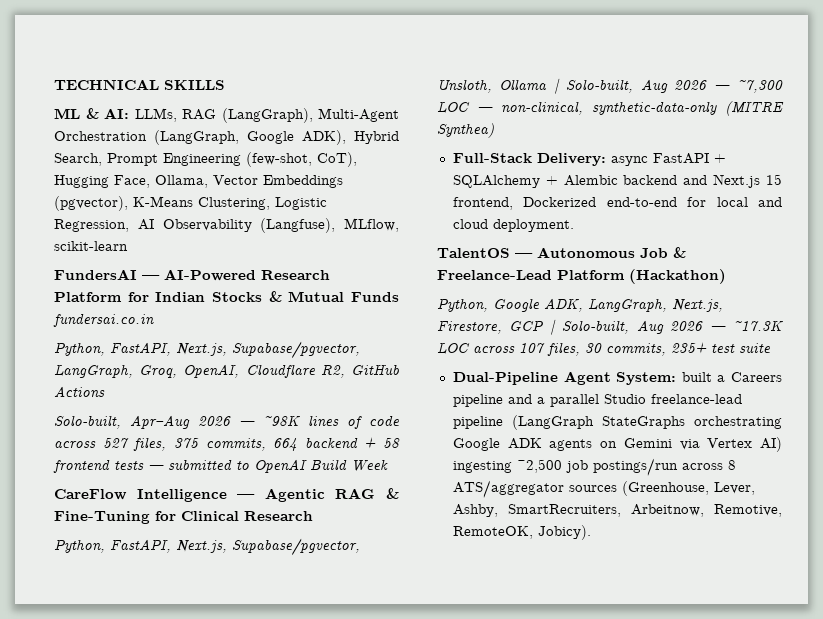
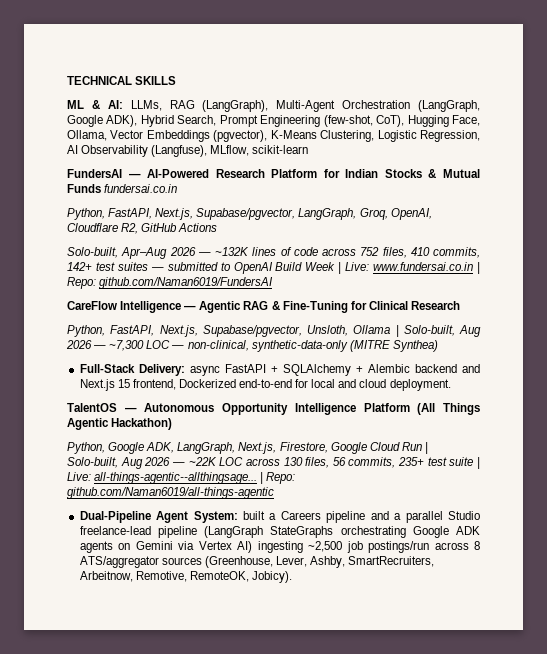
[262,415,301,426] ~98K -> [215,247,249,256] ~132K
[102,437,400,451] [53,459,144,473] 527 files, 375 commits, 664 backend + 58 frontend tests -> [360,247,480,258] [67,262,148,271] 752 files, 410 commits, 142+ test suites
(388, 465) none -> [338,262,480,274] [67,277,274,289] | Live: www.fundersai.co.in | Repo: github.com/Naman6019/FundersAI
[640,247,686,258] [437,269,726,284] Job & Freelance-Lead Platform (Hackathon) -> [222,403,481,415] [67,418,173,430] Opportunity Intelligence Platform (All Things Agentic Hackathon)
[509,319,783,335] GCP | Solo-built, Aug 2026 — ~17.3K -> [330,442,428,454] [67,457,217,469] Google Cloud Run | Solo-built, Aug 2026 — ~22K
[519,342,602,356] 107 files, 30 -> [283,457,346,468] 130 files, 56
(771, 348) none -> [477,457,481,469] [67,472,296,484] [67,487,274,499] | Live: all-things-agentic--allthingsage... | Repo: github.com/Naman6019/all-things-agentic

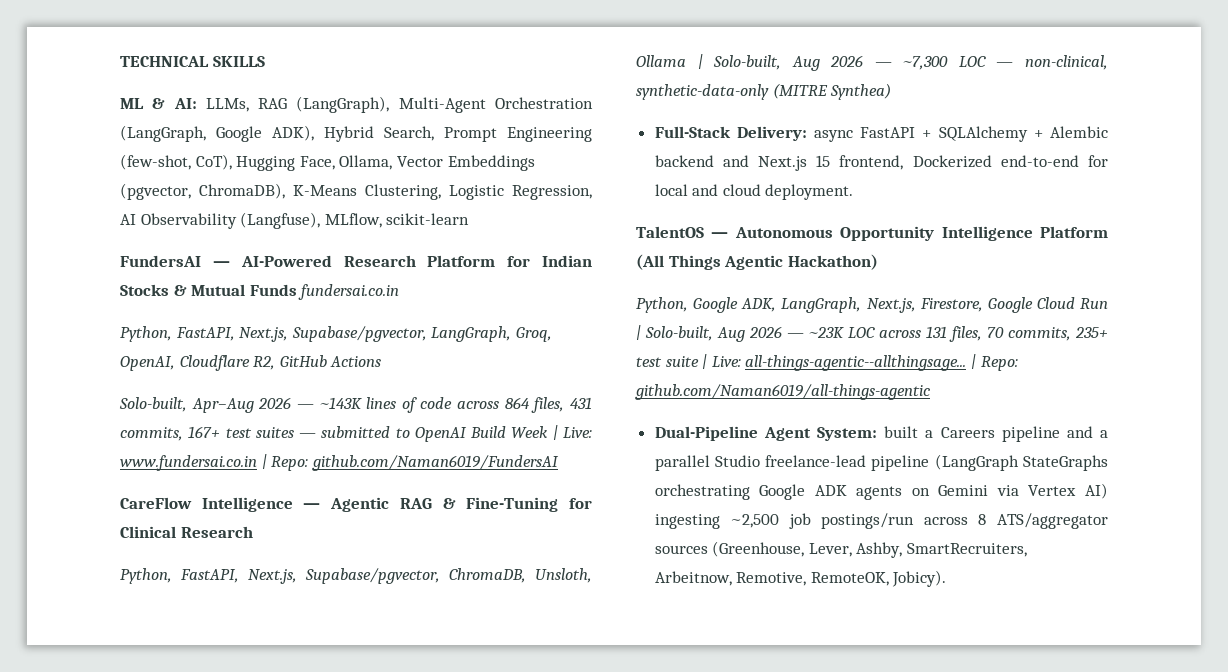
[213,130,268,142] (pgvector), -> [120,183,285,200] (pgvector, ChromaDB),
[215,247,249,256] ~132K -> [319,397,362,409] ~143K
[360,247,480,258] [67,262,92,271] 752 files, 410 commits, 142+ -> [504,397,592,413] [120,426,221,441] 864 files, 431 commits, 167+
(302, 331) none -> [449,568,526,583] ChromaDB,
[188,457,217,466] ~22K -> [809,327,844,338] ~23K
[283,457,346,468] 130 files, 56 -> [926,326,1004,342] 131 files, 70

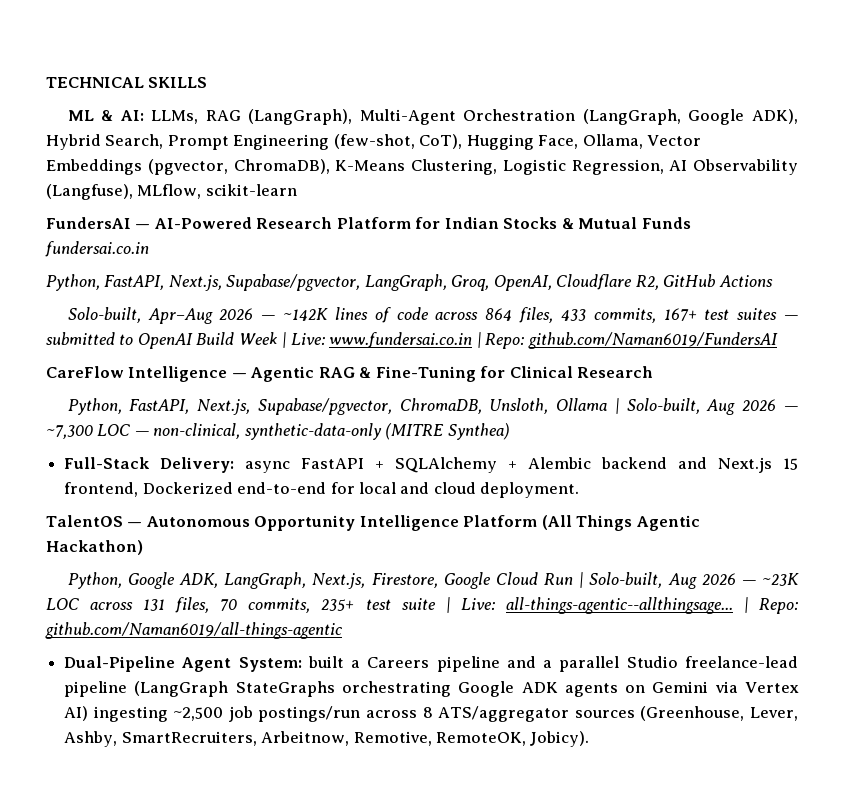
[319,397,362,409] ~143K -> [283,308,329,321] ~142K
[569,397,592,409] 431 -> [560,309,586,321] 433

